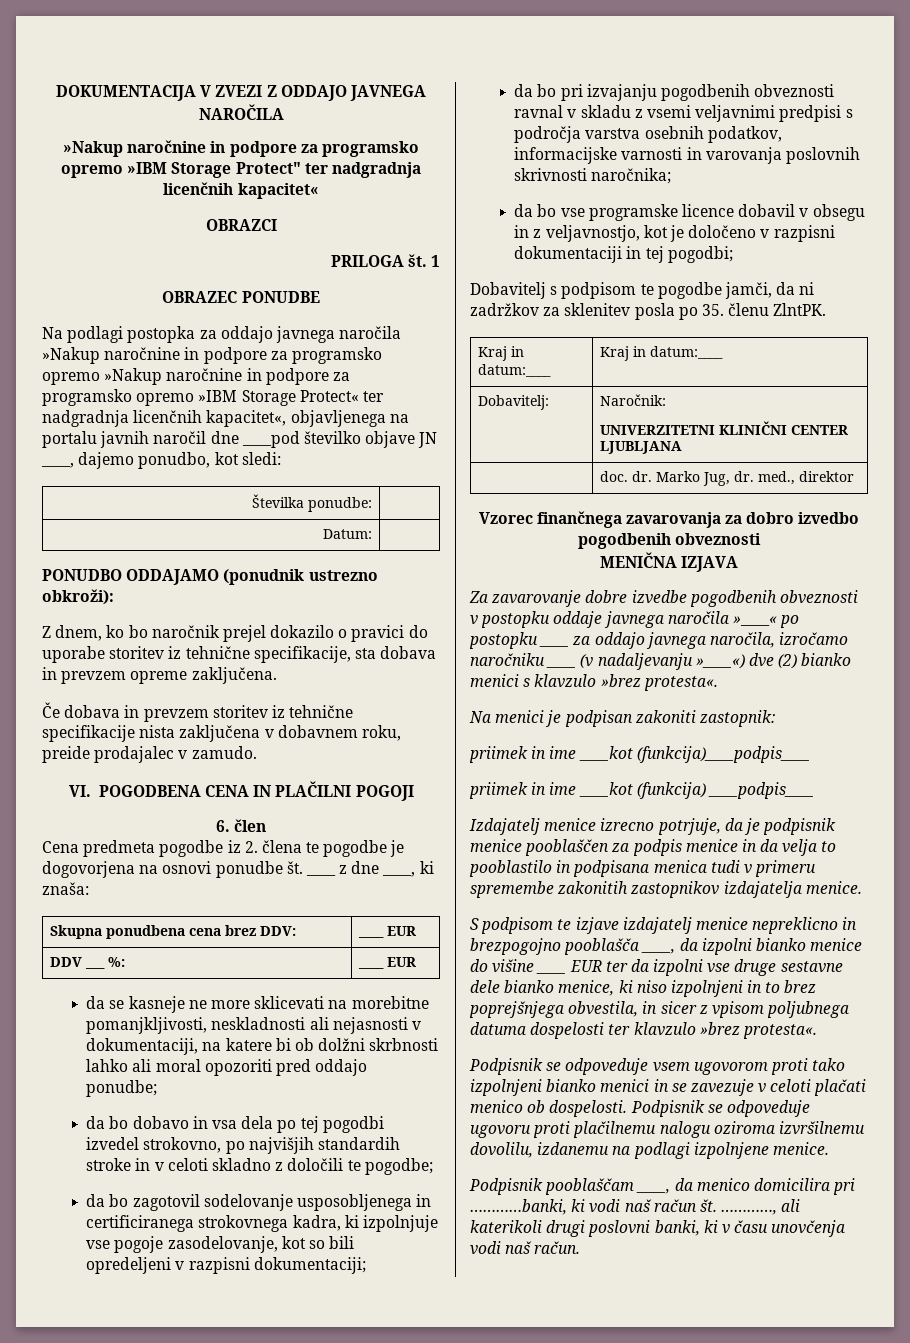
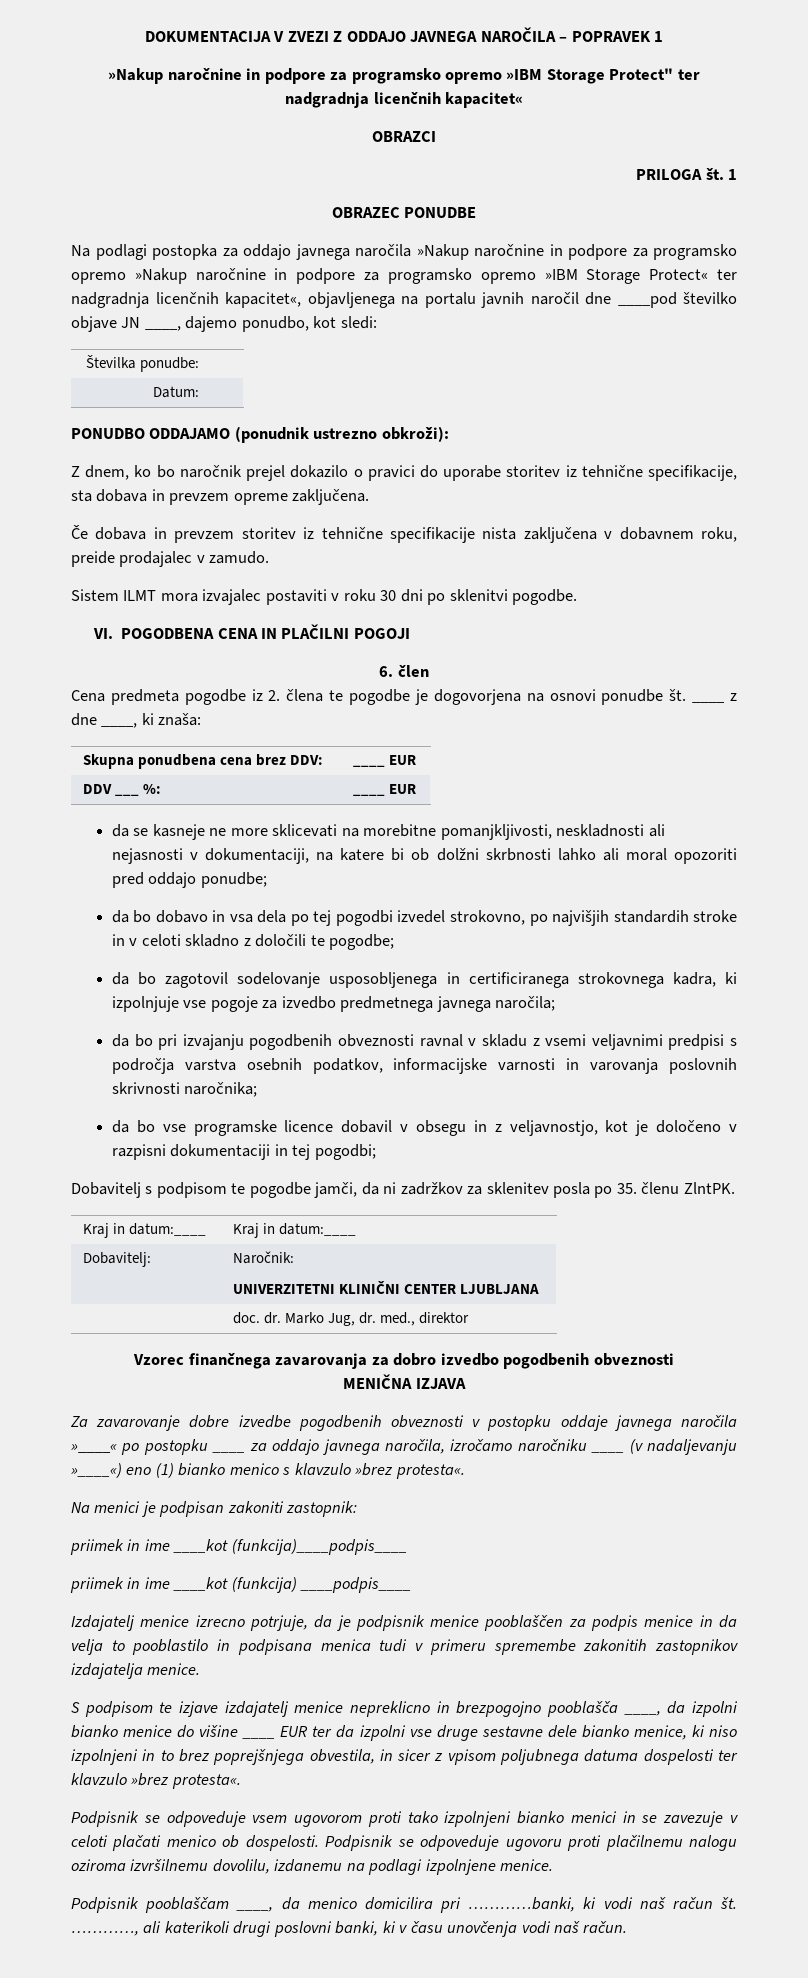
(284, 112) none -> [559,31,664,42] – POPRAVEK 1
(257, 752) none -> [71,589,578,605] // Sistem ILMT mora izvajalec postaviti v roku 30 dni po sklenitvi pogodbe.
[167,1236,355,1253] [86,1257,366,1274] zasodelovanje, kot so bili opredeljeni v razpisni dokumentaciji; -> [262,996,556,1012] za izvedbo predmetnega javnega naročila;
[748,653,852,669] [470,674,519,687] dve (2) bianko menici -> [126,1463,279,1478] eno (1) bianko menico

